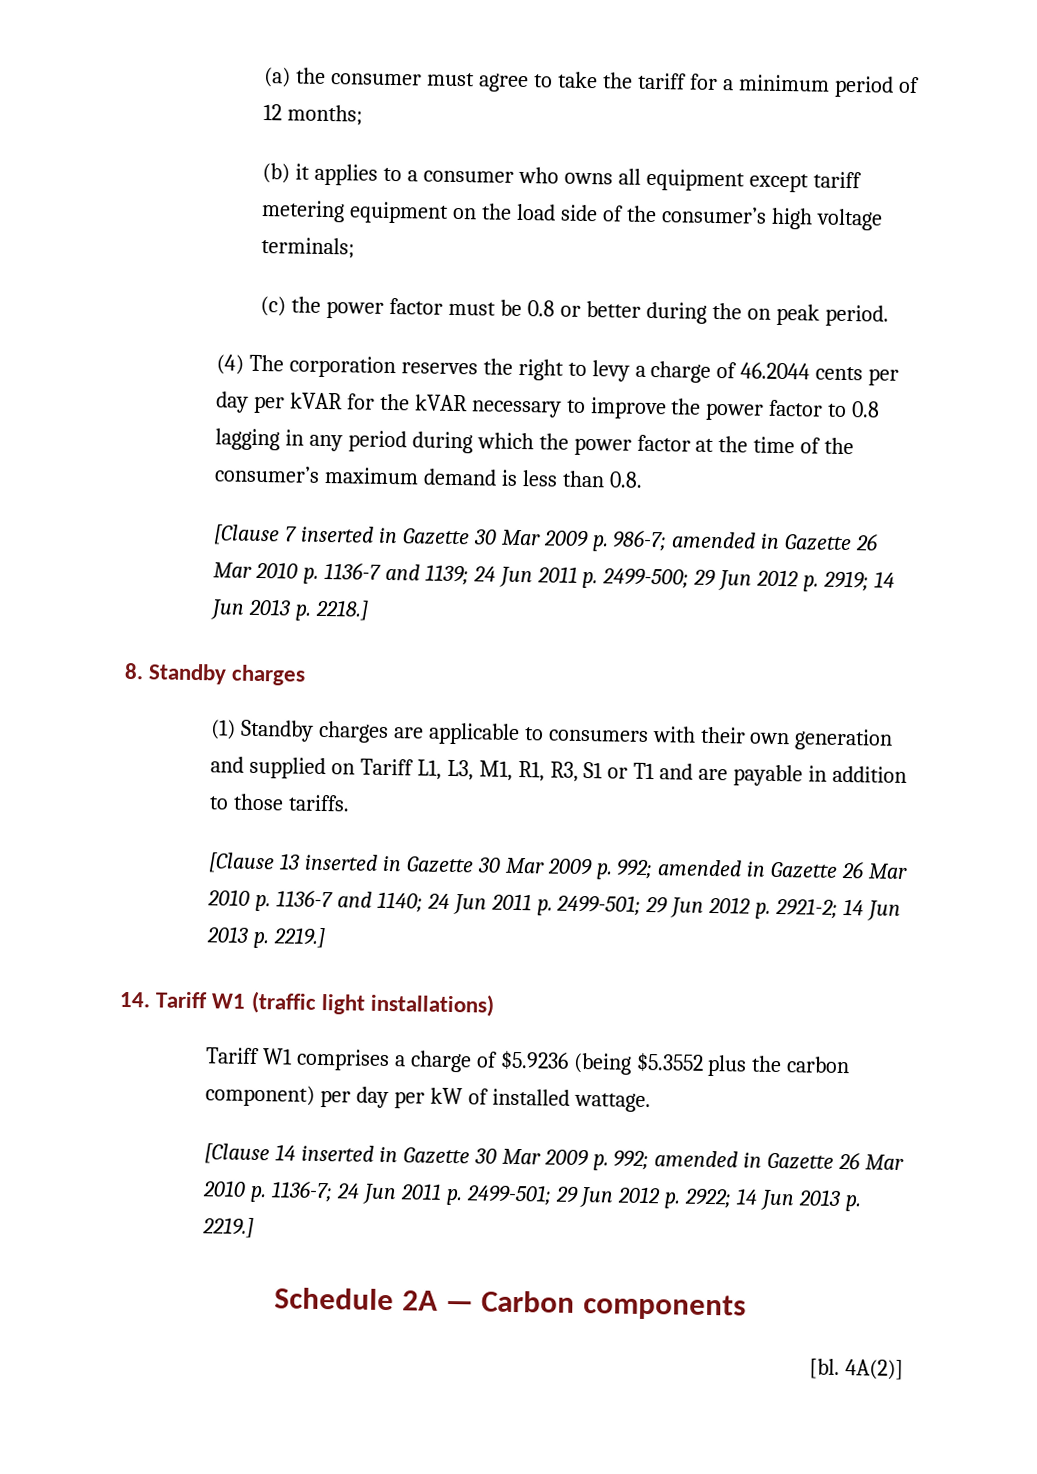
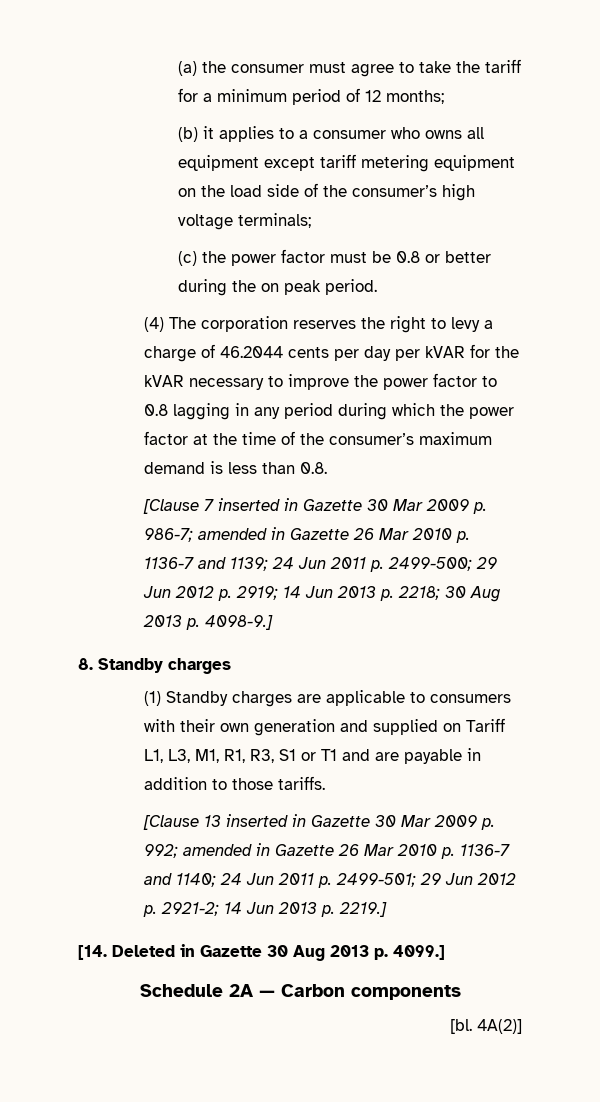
[314,599,369,621] 2218.] -> [398,586,501,602] [143,615,274,630] 2218; 30 Aug 2013 p. 4098-9.]
[119,990,496,1017] [204,1047,851,1077] [204,1084,651,1113] [203,1143,905,1171] [201,1180,863,1212] [201,1217,254,1238] 14. Tariff W1 (traffic light installations) // Tariff W1 comprises a charge of $5.9236 (being $5.3552 plus the carbon component) per day per kW of installed wattage. // [Clause 14 inserted in Gazette 30 Mar 2009 p. 992; amended in Gazette 26 Mar 2010 p. 1136-7; 24 Jun 2011 p. 2499-501; 29 Jun 2012 p. 2922; 14 Jun 2013 p. 2219.] -> [78,944,445,961] [14. Deleted in Gazette 30 Aug 2013 p. 4099.]

